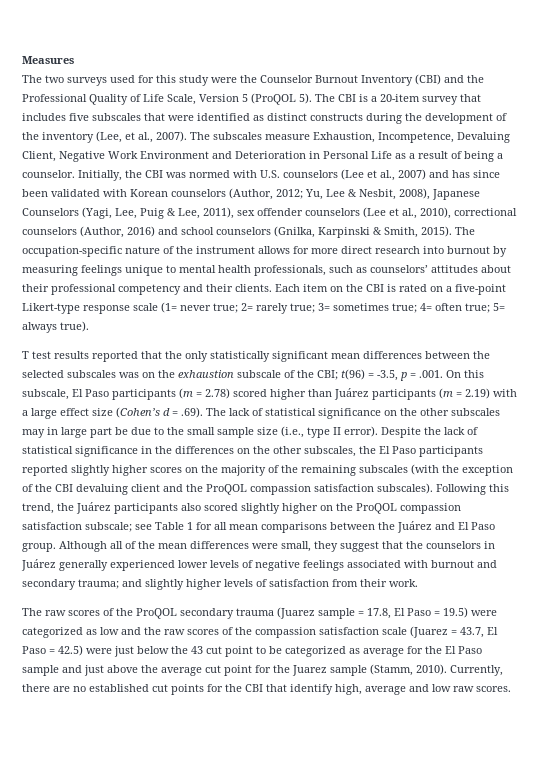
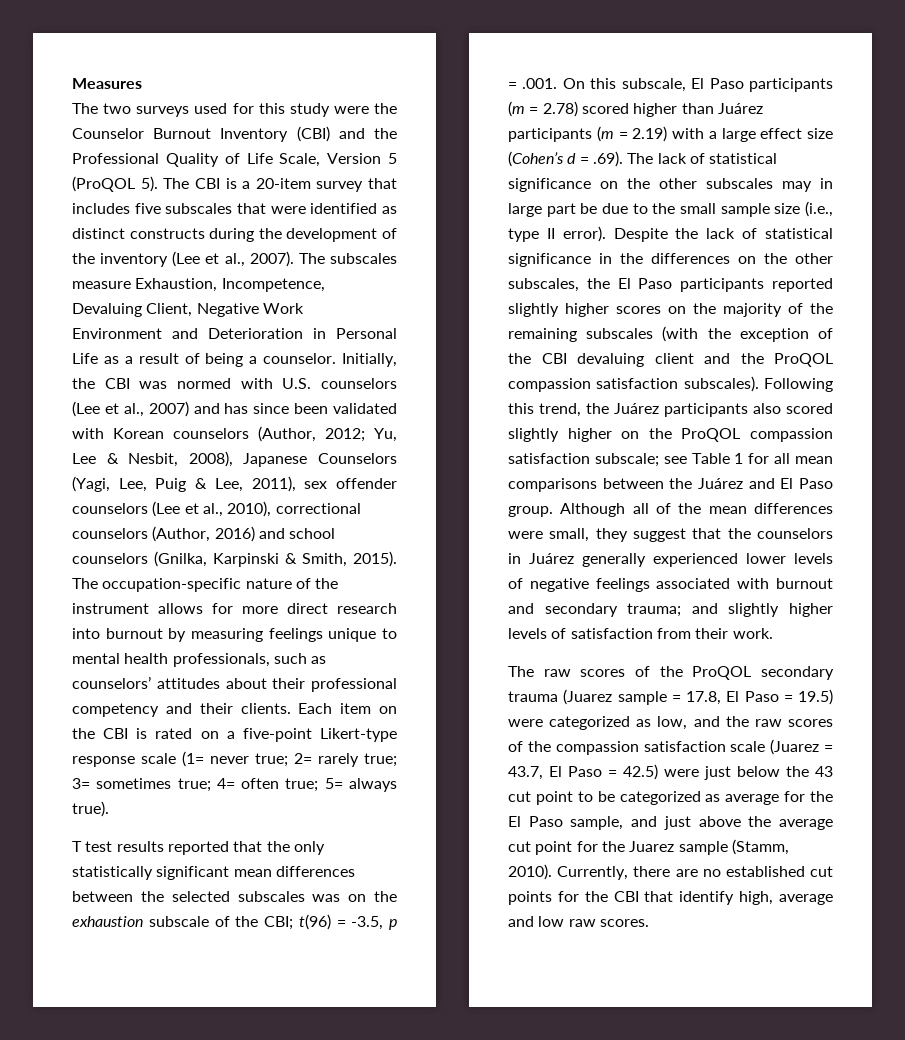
[96,131,122,143] (Lee, -> [172,251,201,267] (Lee
[100,627,119,635] low -> [657,716,688,730] low,
[22,665,59,676] sample -> [570,816,624,830] sample,

